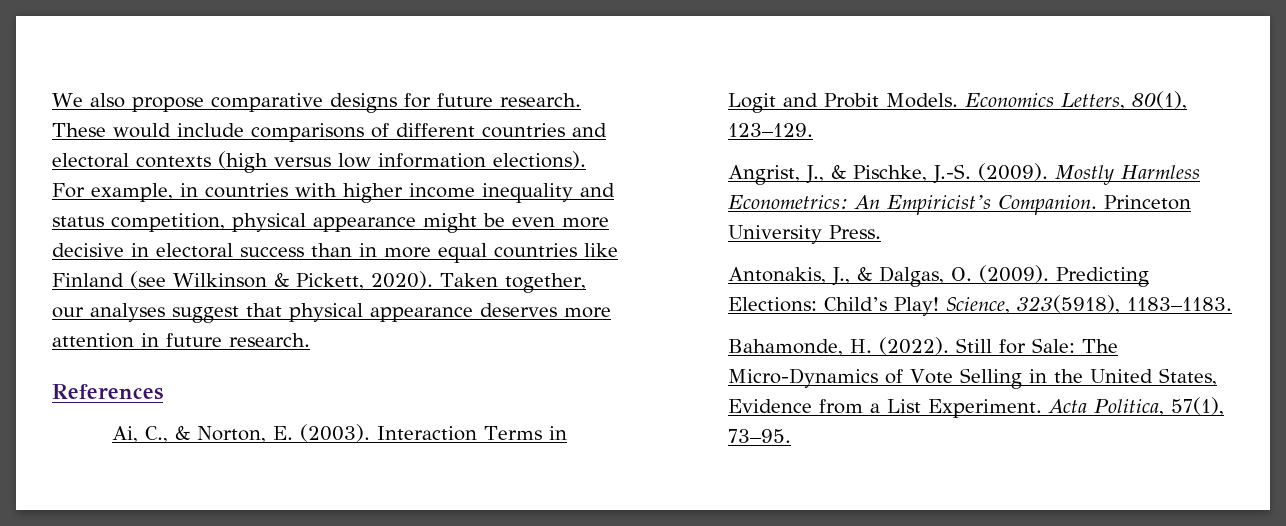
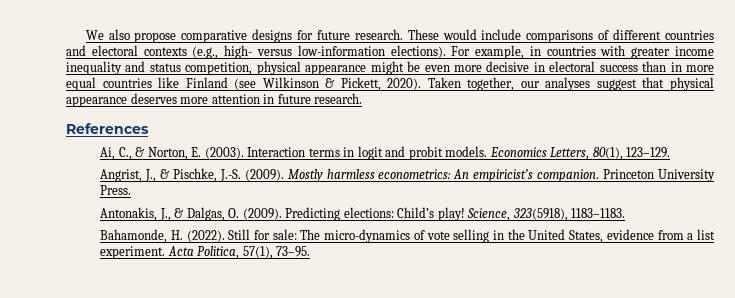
[218,151,486,173] (high versus low information -> [192,45,385,59] (e.g., high- versus low-information
[343,183,403,203] higher -> [631,47,671,59] greater
[484,426,568,440] [728,93,959,113] Terms in Logit and Probit Models. -> [308,146,488,160] terms in logit and probit models.
[1121,165,1201,179] [728,195,1098,215] Harmless Econometrics: An Empiricist’s Companion. -> [326,169,600,182] harmless econometrics: An empiricist’s companion.
[728,297,940,316] Elections: Child’s Play! -> [343,207,465,221] elections: Child’s play!
[1032,338,1119,353] [728,368,1023,389] Sale: The Micro-Dynamics of Vote Selling -> [272,229,490,243] sale: The micro-dynamics of vote selling
[728,399,813,413] Evidence -> [606,229,654,240] evidence
[887,399,1043,418] List Experiment. -> [696,229,715,240] [100,246,166,259] list experiment.

